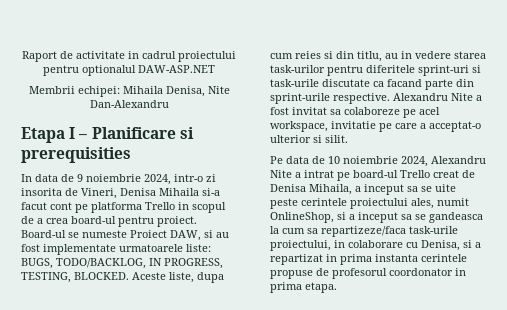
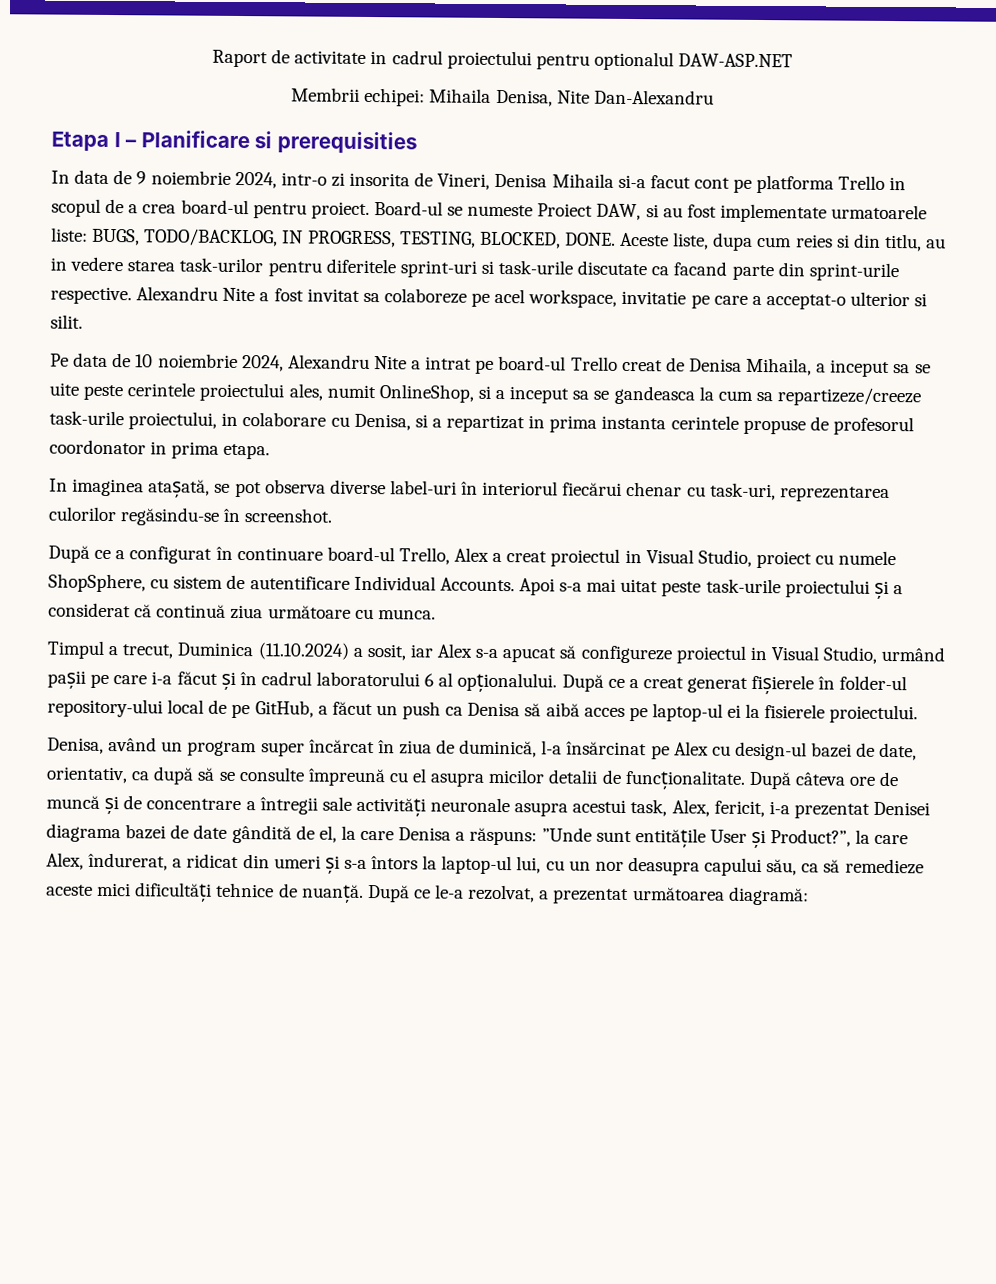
[74,272,129,280] BLOCKED. -> [479,231,616,249] BLOCKED, DONE.
[321,226,406,237] repartizeze/faca -> [777,387,922,407] repartizeze/creeze
(337, 287) none -> [49,478,890,502] [48,506,334,526] [48,545,897,569] [48,573,903,599] [48,602,436,620] [47,640,946,664] [47,670,908,695] [47,698,919,724] [47,737,918,761] [46,766,900,790] [46,795,931,819] [46,823,909,849] [46,852,924,877] [46,882,809,906] // In imaginea atașată, se pot observa diverse label-uri în interiorul fiecărui chenar cu task-uri, reprezentarea culorilor regăsindu-se în screenshot. // După ce a configurat în continuare board-ul Trello, Alex a creat proiectul in Visual Studio, proiect cu numele ShopSphere, cu sistem de autentificare Individual Accounts. Apoi s-a mai uitat peste task-urile proiectului și a considerat că continuă ziua următoare cu munca. // Timpul a trecut, Duminica (11.10.2024) a sosit, iar Alex s-a apucat să configureze proiectul in Visual Studio, urmând pașii pe care i-a făcut și în cadrul laboratorului 6 al opționalului. După ce a creat generat fișierele în folder-ul repository-ului local de pe GitHub, a făcut un push ca Denisa să aibă acces pe laptop-ul ei la fisierele proiectului. // Denisa, având un program super încărcat în ziua de duminică, l-a însărcinat pe Alex cu design-ul bazei de date, orientativ, ca după să se consulte împreună cu el asupra micilor detalii de funcționalitate. După câteva ore de muncă și de concentrare a întregii sale activități neuronale asupra acestui task, Alex, fericit, i-a prezentat Denisei diagrama bazei de date gândită de el, la care Denisa a răspuns: ”Unde sunt entitățile User și Product?”, la care Alex, îndurerat, a ridicat din umeri și s-a întors la laptop-ul lui, cu un nor deasupra capului său, ca să remedieze aceste mici dificultăți tehnice de nuanță. După ce le-a rezolvat, a prezentat următoarea diagramă:

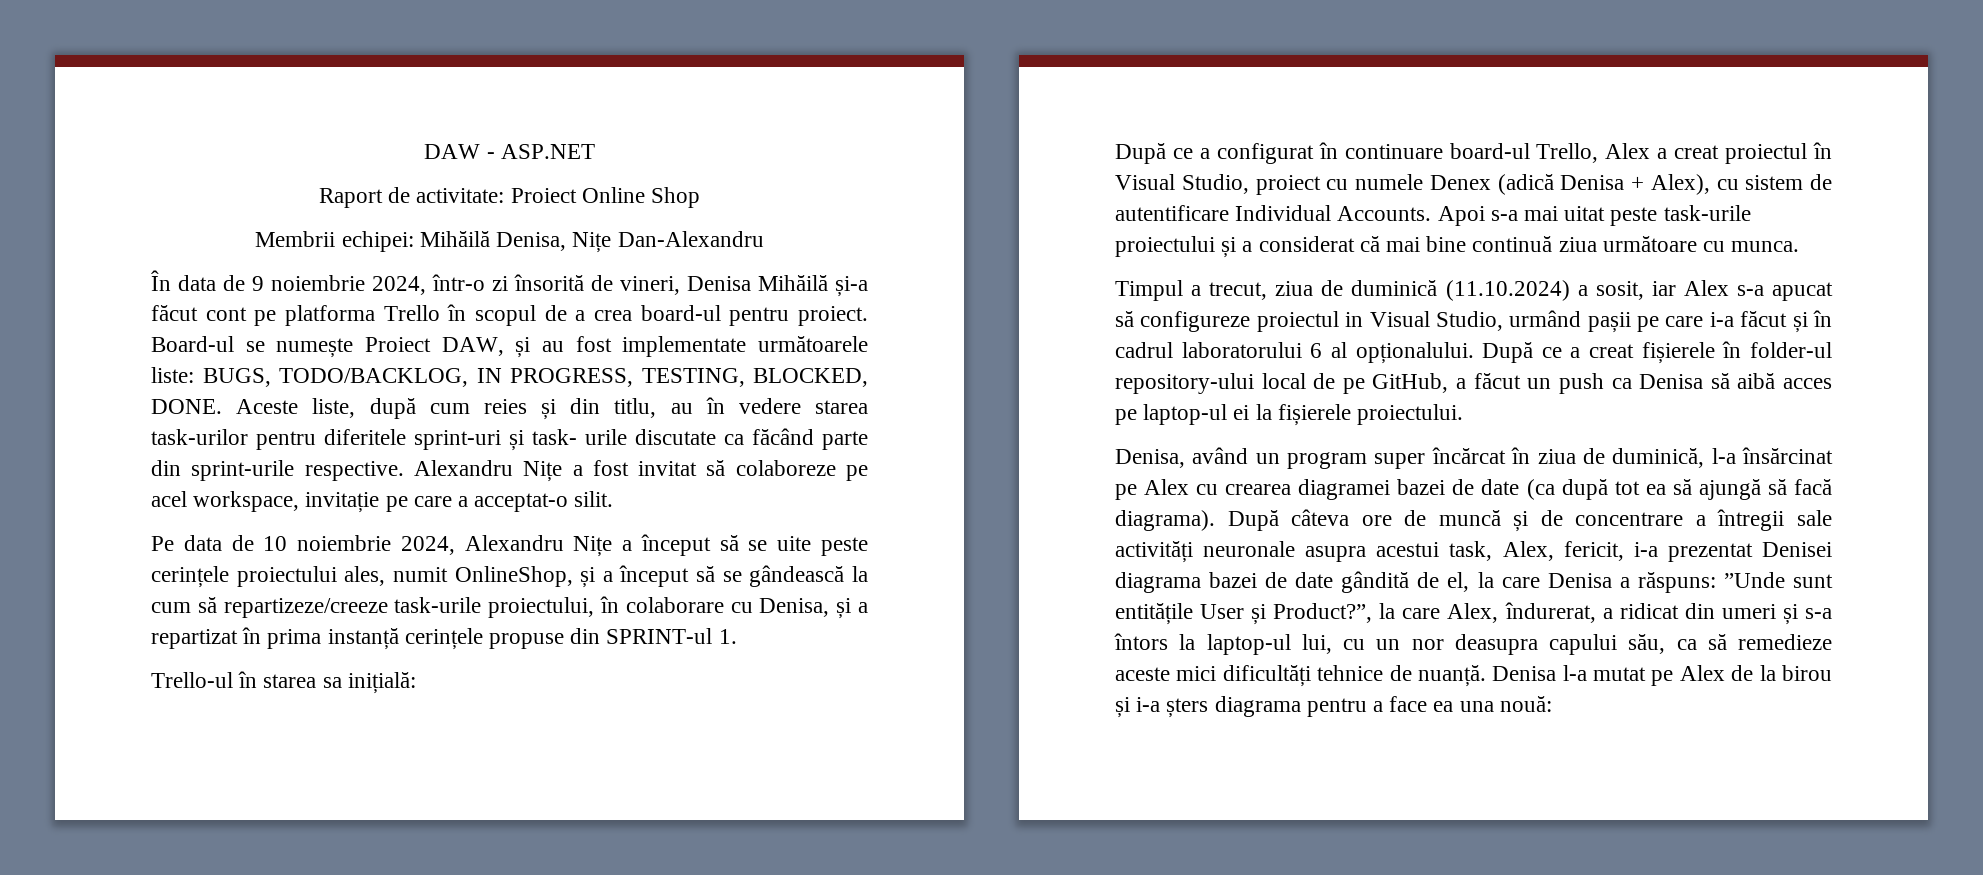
[211,49,794,71] [291,87,714,107] [51,130,417,154] [51,170,70,184] Raport de activitate in cadrul proiectului pentru optionalul DAW-ASP.NET // Membrii echipei: Mihaila Denisa, Nite Dan-Alexandru // Etapa I – Planificare si prerequisities // In -> [424,144,595,159] [318,187,701,208] [255,231,764,253] [151,270,171,291] DAW - ASP.NET // Raport de activitate: Proiect Online Shop // Membrii echipei: Mihăilă Denisa, Nițe Dan-Alexandru // În
[280,172,691,190] intr-o zi insorita de Vineri, Denisa Mihaila si-a facut -> [432,274,868,297] [151,305,198,321] într-o zi însorită de vineri, Denisa Mihăilă și-a făcut
[889,176,907,191] in -> [447,304,467,321] în
[467,204,534,217] numeste -> [276,338,354,358] numește
[645,204,659,218] si -> [515,337,531,358] și
[831,204,928,220] urmatoarele -> [757,336,868,352] următoarele
[713,232,754,251] dupa -> [369,398,416,419] după
[836,234,850,248] si -> [541,399,556,420] și
[50,257,67,271] in -> [705,397,725,414] în
[480,259,574,275] si task-urile -> [509,429,627,451] și task- urile
[673,261,728,276] facand -> [752,428,814,445] făcând
[222,287,256,302] Nite -> [523,461,563,482] Nițe
[362,292,380,303] sa -> [706,460,726,476] să
[621,290,687,305] invitatie -> [305,492,380,513] invitație
[850,291,928,307] ulterior si -> (569, 502) none
[373,355,911,378] Nite a intrat pe board-ul Trello creat de Denisa Mihaila, a inceput sa -> [573,534,739,557] Nițe a început să
[127,382,196,397] cerintele -> [151,566,229,588] cerințele
[477,385,695,405] si a inceput sa se gandeasca -> [580,565,845,588] și a început să se gândească
[755,391,773,402] sa -> [197,597,217,613] să
[221,412,239,427] in -> [600,596,619,613] în
[414,414,428,428] si -> [836,598,852,619] și
[528,415,914,436] [49,439,271,460] [49,478,890,502] [48,506,334,526] in prima instanta cerintele propuse de profesorul coordonator in prima etapa. // In imaginea atașată, se pot observa diverse label-uri în interiorul fiecărui chenar cu task-uri, reprezentarea culorilor regăsindu-se în screenshot. -> [242,627,737,650] [151,671,416,694] în prima instanță cerințele propuse din SPRINT-ul 1. // Trello-ul în starea sa inițială:
[624,549,642,564] in -> [1812,142,1832,159] în
[48,573,146,593] ShopSphere, -> [1429,174,1710,195] Denex (adică Denisa + Alex),
(153, 611) none -> [1386,236,1467,252] mai bine
[177,642,254,657] Duminica -> [1275,280,1438,296] ziua de duminică
[687,677,749,693] generat -> (1635, 351) none
[764,704,826,719] fisierele -> [1277,404,1351,426] fișierele
[734,741,918,761] [46,766,746,790] design-ul bazei de date, orientativ, ca după să se consulte împreună cu el asupra micilor detalii de funcționalitate. -> [1225,479,1832,500] [1115,510,1215,531] crearea diagramei bazei de date (ca după tot ea să ajungă să facă diagrama).
[366,884,809,906] După ce le-a rezolvat, a prezentat următoarea diagramă: -> [1492,665,1832,686] [1115,696,1552,718] Denisa l-a mutat pe Alex de la birou și i-a șters diagrama pentru a face ea una nouă:

